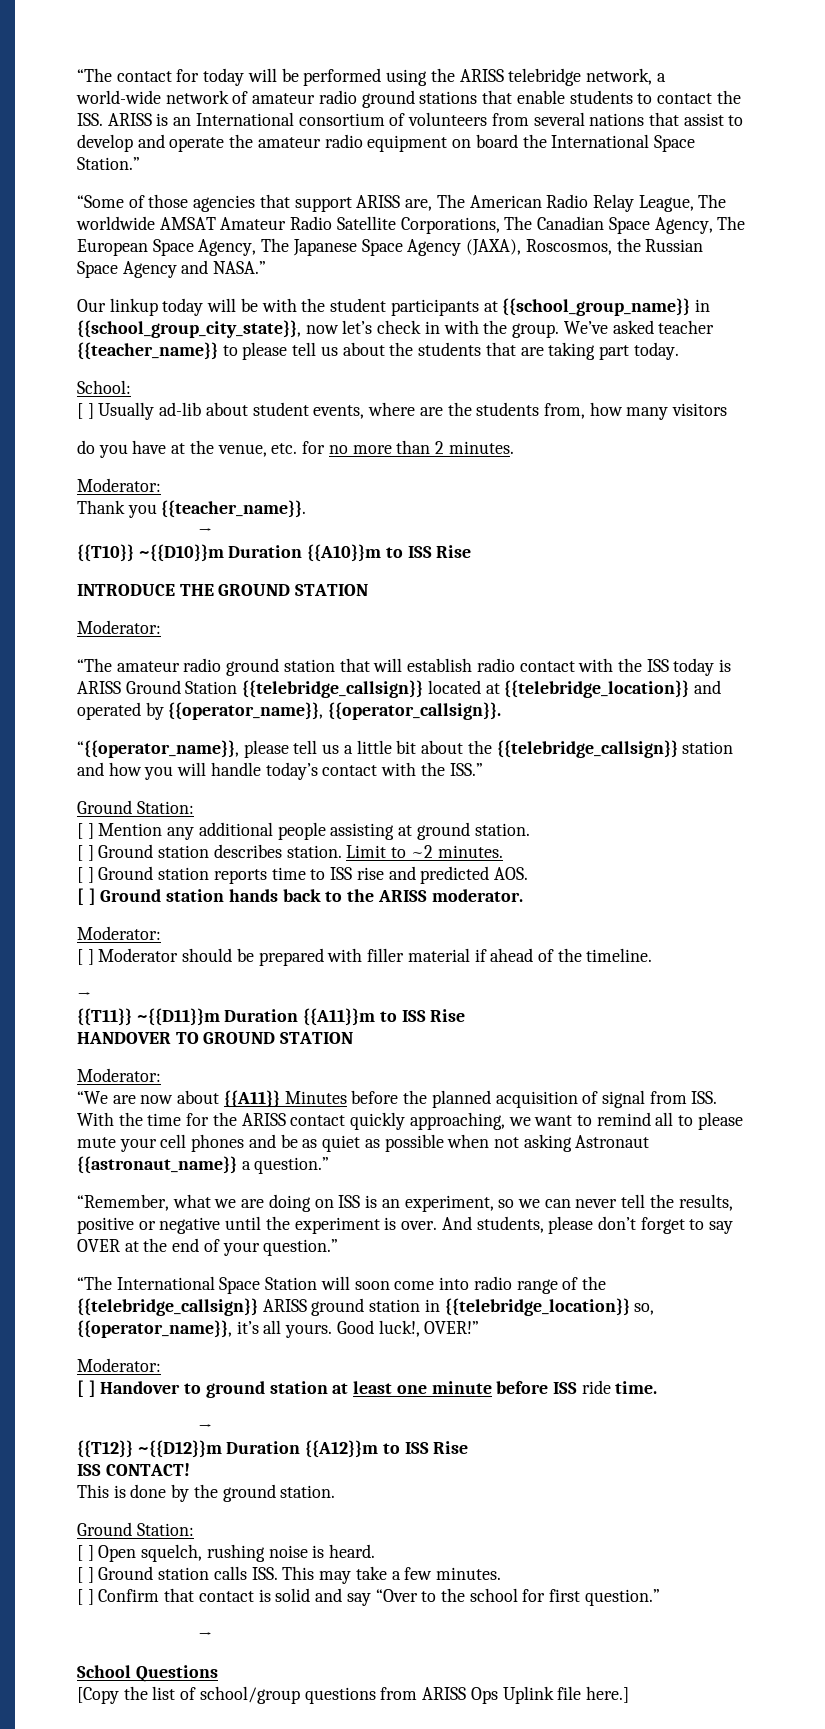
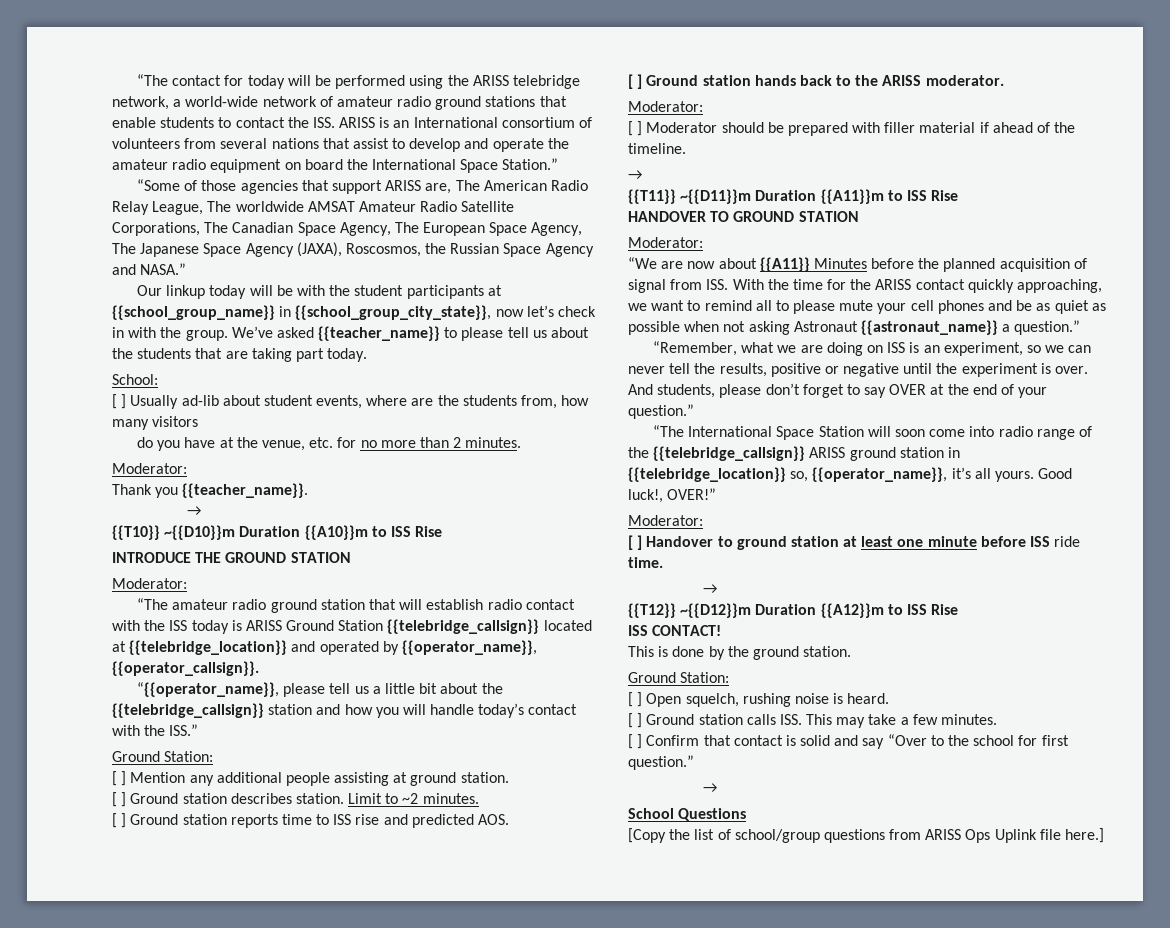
[658,320,715,334] teacher -> (314, 332) none

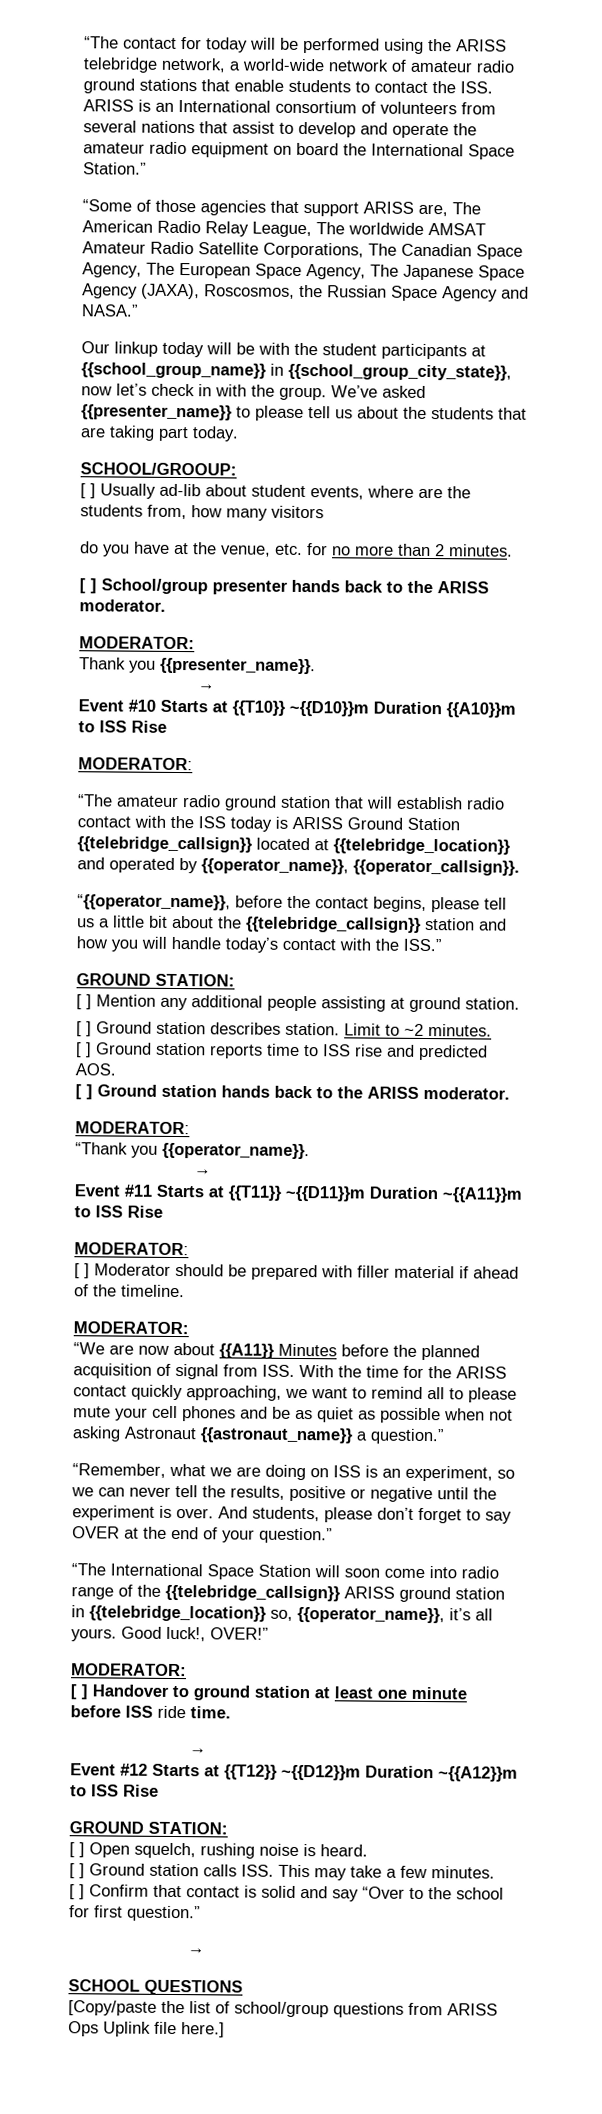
[318,326,441,341] {{teacher_name}} -> [81,404,233,421] {{presenter_name}}
[112,374,158,385] School: -> [80,462,237,476] SCHOOL/GROOUP:
[112,463,187,474] Moderator: -> [79,578,489,595] [79,599,166,612] [79,636,195,650] [ ] School/group presenter hands back to the ARISS moderator. // MODERATOR:
[182,483,309,498] [186,506,201,516] {{teacher_name}}. // → // -> [160,657,316,675] [197,684,216,692] [78,699,228,713] {{presenter_name}}. // → // Event #10 Starts at
[112,552,351,563] [112,578,187,589] INTRODUCE THE GROUND STATION // Moderator: -> [78,757,193,771] MODERATOR:
(280, 689) none -> [235,895,427,913] before the contact begins,
[112,751,214,762] Ground Station: -> [76,973,235,987] GROUND STATION:
[628,101,703,112] Moderator: -> [75,1121,190,1135] [75,1142,310,1160] [194,1169,213,1177] [74,1184,522,1203] [74,1205,163,1218] [74,1242,189,1256] MODERATOR: // “Thank you {{operator_name}}. // → // Event #11 Starts at {{T11}} ~{{D11}}m Duration ~{{A11}}m to ISS Rise // MODERATOR:
[628,170,642,180] [628,189,959,204] [628,211,859,222] [628,237,703,248] → // {{T11}} ~{{D11}}m Duration {{A11}}m to ISS Rise // HANDOVER TO GROUND STATION // Moderator: -> [73,1321,189,1335] MODERATOR:
[628,515,703,526] Moderator: -> [71,1663,187,1677] MODERATOR:
(717, 589) none -> [70,1763,220,1777] Event #12 Starts at
[820,603,959,618] [628,625,722,636] [628,646,852,660] [628,672,730,683] {{A12}}m to ISS Rise // ISS CONTACT! // This is done by the ground station. // Ground Station: -> [438,1766,518,1782] [70,1784,159,1797] [69,1821,228,1835] ~{{A12}}m to ISS Rise // GROUND STATION:
[628,808,747,821] [628,828,666,843] School Questions // [Copy -> [68,1979,243,1996] [68,2000,157,2016] SCHOOL QUESTIONS // [Copy/paste

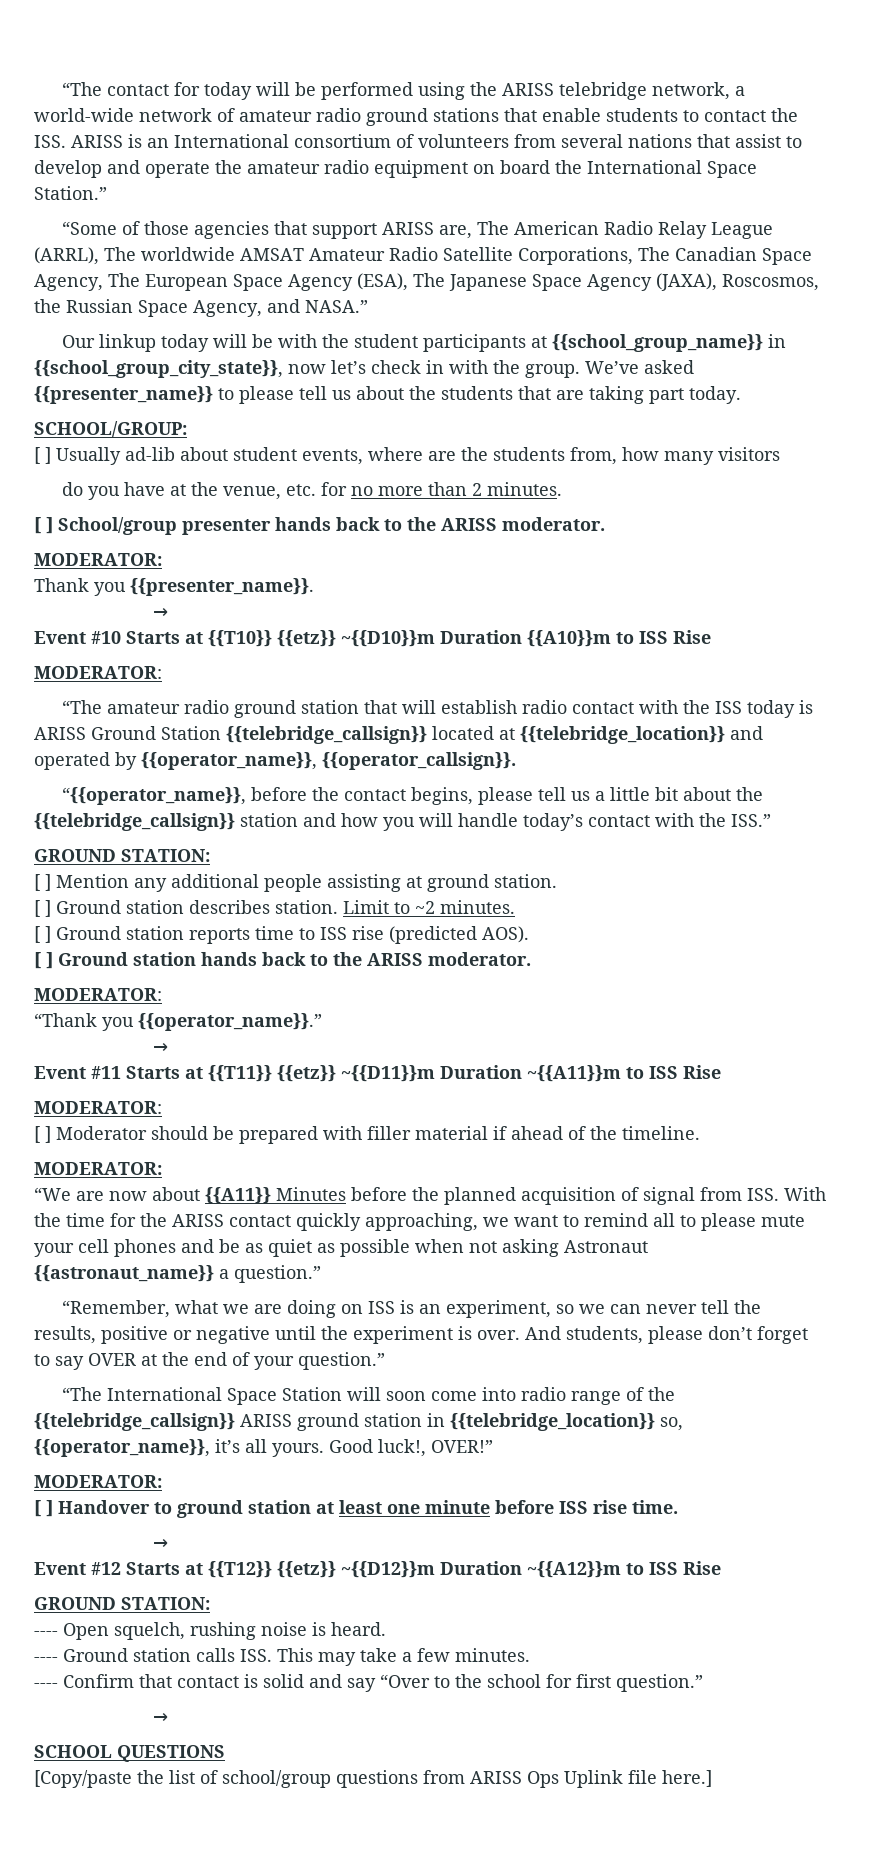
[252,221,312,238] League, -> [710,222,773,239] [34,247,99,265] League (ARRL),
[306,264,366,280] Agency, -> [288,273,408,291] Agency (ESA),
[442,286,498,302] Agency -> [193,300,262,317] Agency,
[80,462,237,476] SCHOOL/GROOUP: -> [34,421,187,437] SCHOOL/GROUP:
(286, 708) none -> [277,630,336,647] {{etz}}
[387,1044,488,1061] [75,1063,116,1076] and predicted AOS. -> [389,926,529,944] (predicted AOS).
[162,1142,310,1160] {{operator_name}}. -> [138,1013,322,1031] {{operator_name}}.”
(282, 1193) none -> [277,1065,336,1082] {{etz}}
[157,1705,186,1719] ride -> [593,1500,627,1514] rise
(278, 1772) none -> [277,1561,336,1578] {{etz}}
[69,1842,85,1858] [ ] -> [34,1631,58,1636] ----
[69,1863,85,1879] [ ] -> [34,1657,58,1662] ----
[69,1884,85,1900] [ ] -> [34,1683,58,1688] ----

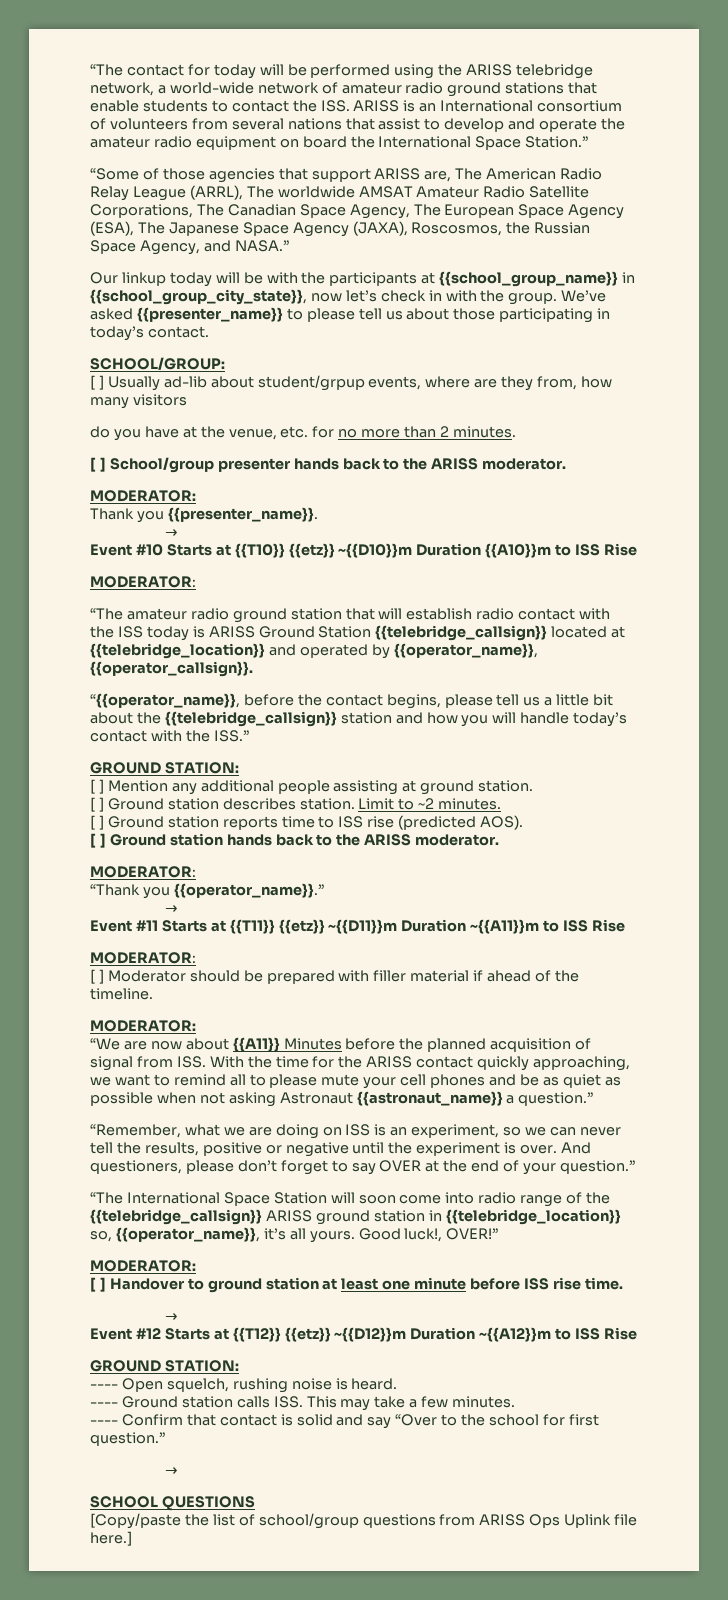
[353,334,418,348] student -> (326, 278) none
[409,386,741,404] the students that are taking part today. -> [453,308,611,323] [90,326,209,341] those participating in today’s contact.
[233,447,297,461] student -> [257,375,365,391] student/grpup
[461,447,565,461] the students -> [501,376,534,391] they
[566,1326,643,1344] students, -> [90,1160,182,1174] questioners,

